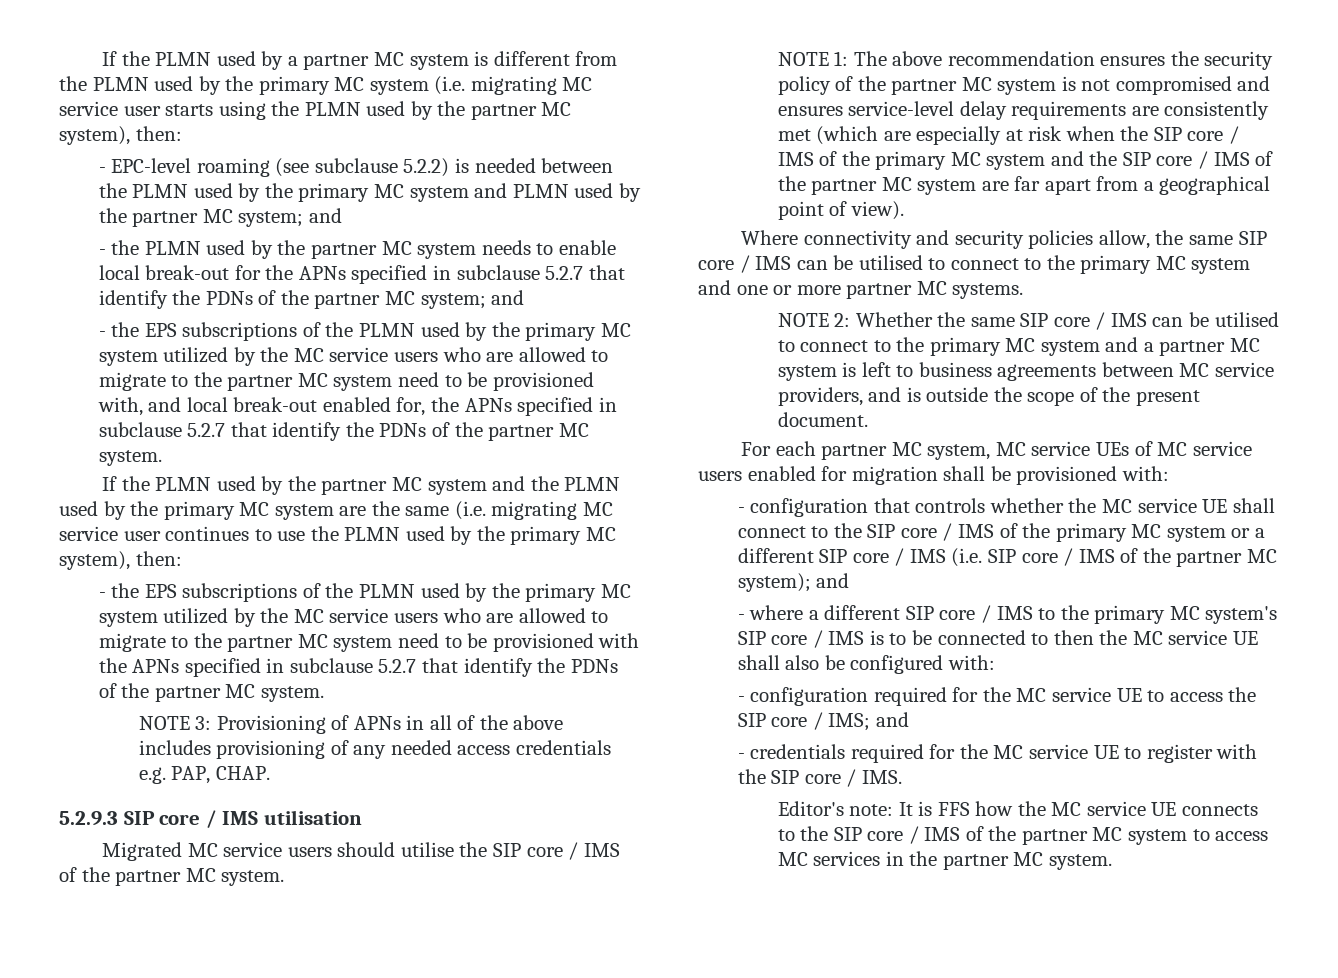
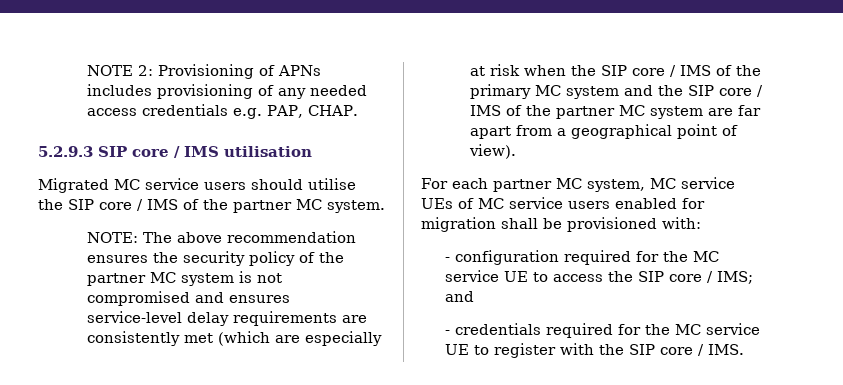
[102,51,618,70] [59,76,593,95] [59,101,572,120] [59,126,182,145] [98,158,614,177] [98,183,641,202] [98,208,342,227] [98,240,616,259] [98,265,625,284] [98,290,525,309] [98,322,631,341] [98,347,609,366] [98,372,594,391] [97,397,617,416] [98,422,589,441] [98,450,162,466] [102,476,621,495] [59,501,613,520] [59,526,616,545] [59,551,182,570] [98,583,631,602] [98,608,609,627] [98,633,640,652] [98,658,618,677] [98,683,324,702] [138,715,564,734] If the PLMN used by a partner MC system is different from the PLMN used by the primary MC system (i.e. migrating MC service user starts using the PLMN used by the partner MC system), then: // - EPC-level roaming (see subclause 5.2.2) is needed between the PLMN used by the primary MC system and PLMN used by the partner MC system; and // - the PLMN used by the partner MC system needs to enable local break-out for the APNs specified in subclause 5.2.7 that identify the PDNs of the partner MC system; and // - the EPS subscriptions of the PLMN used by the primary MC system utilized by the MC service users who are allowed to migrate to the partner MC system need to be provisioned with, and local break-out enabled for, the APNs specified in subclause 5.2.7 that identify the PDNs of the partner MC system. // If the PLMN used by the partner MC system and the PLMN used by the primary MC system are the same (i.e. migrating MC service user continues to use the PLMN used by the primary MC system), then: // - the EPS subscriptions of the PLMN used by the primary MC system utilized by the MC service users who are allowed to migrate to the partner MC system need to be provisioned with the APNs specified in subclause 5.2.7 that identify the PDNs of the partner MC system. // NOTE 3: Provisioning of APNs in all of the above -> [86,64,321,79] NOTE 2: Provisioning of APNs
[777,51,849,66] NOTE 1: -> [86,232,138,243] NOTE:
[741,230,1267,249] [698,255,1251,274] [698,280,1024,299] [777,312,1279,330] [777,337,1260,356] [777,362,1274,381] [777,387,1200,406] [777,412,868,427] // Where connectivity and security policies allow, the same SIP core / IMS can be utilised to connect to the primary MC system and one or more partner MC systems. // NOTE 2: Whether the same SIP core / IMS can be utilised to connect to the primary MC system and a partner MC system is left to business agreements between MC service providers, and is outside the scope of the present document. -> (516, 151) none
[737,498,1275,517] [737,523,1265,542] [737,548,1277,567] [737,573,850,592] [737,605,1278,624] [737,630,1258,648] [737,655,995,674] // - configuration that controls whether the MC service UE shall connect to the SIP core / IMS of the primary MC system or a different SIP core / IMS (i.e. SIP core / IMS of the partner MC system); and // - where a different SIP core / IMS to the primary MC system's SIP core / IMS is to be connected to then the MC service UE shall also be configured with: -> (701, 223) none
[777,801,1258,816] [777,826,1269,845] [777,851,1112,870] // Editor's note: It is FFS how the MC service UE connects to the SIP core / IMS of the partner MC system to access MC services in the partner MC system. -> (745, 349) none

